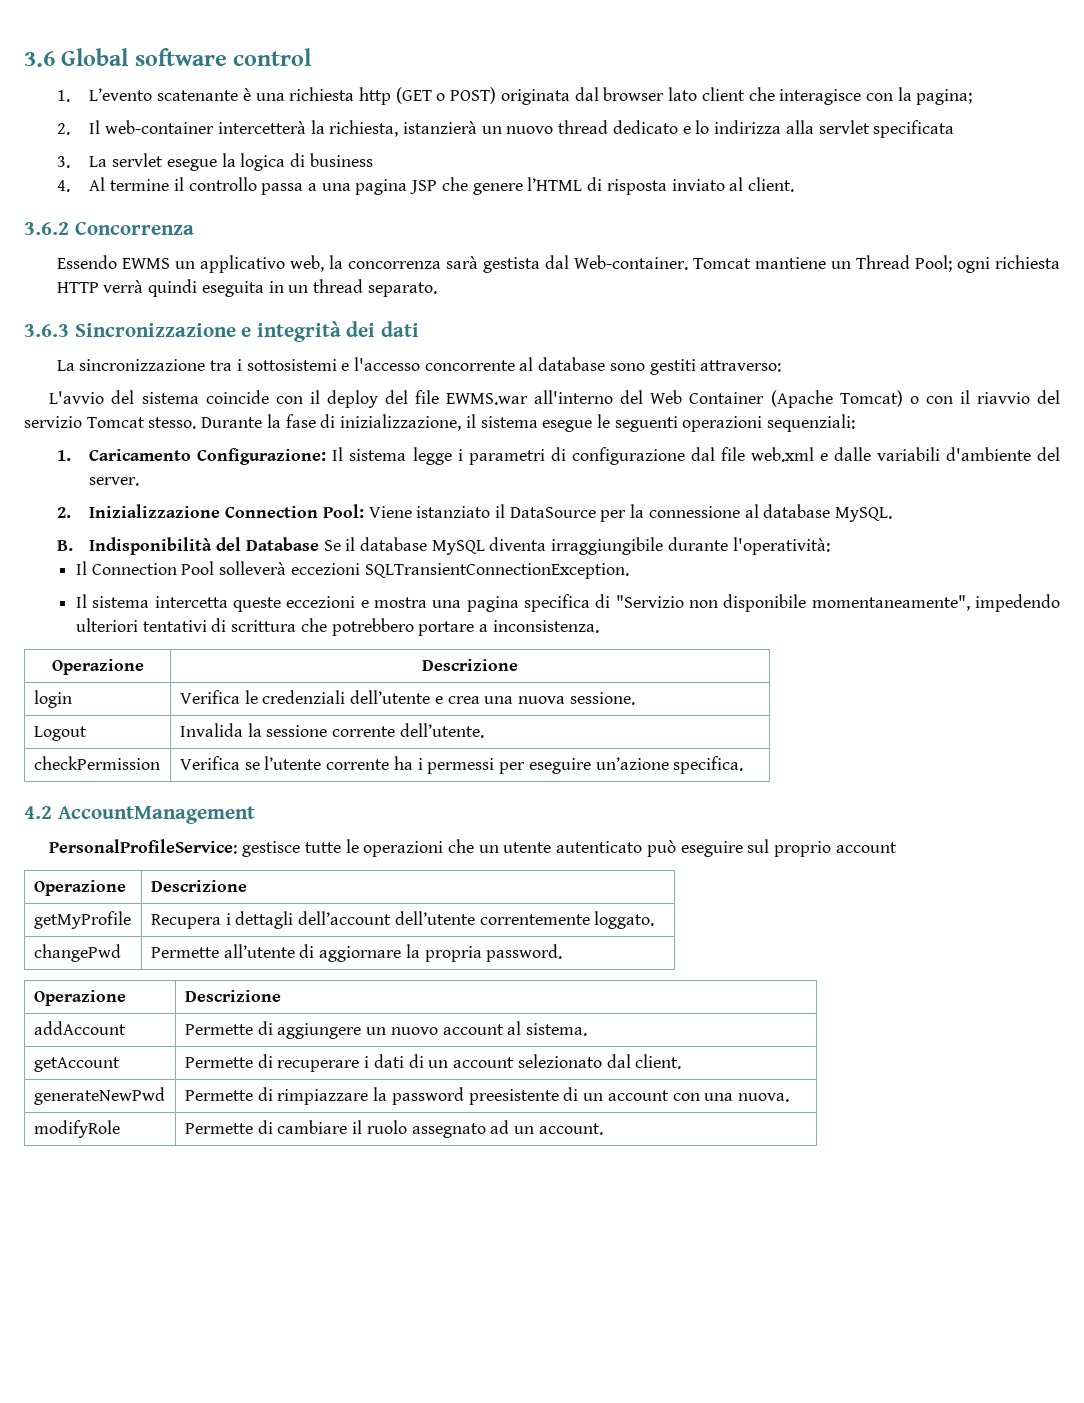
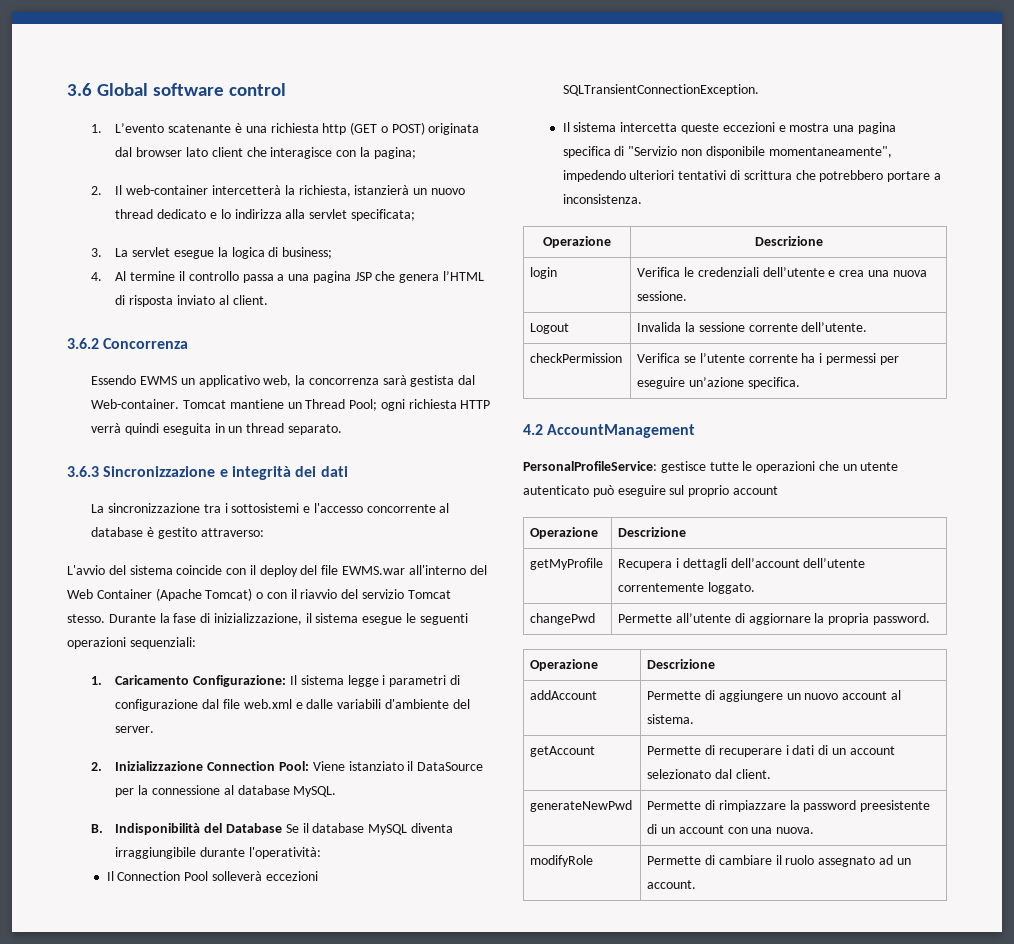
[873,120,955,138] specificata -> [350,209,415,221] specificata;
[309,153,373,167] business -> [282,247,333,259] business;
[472,183,523,195] genere -> [399,274,440,283] genera
[609,359,696,375] sono gestiti -> [146,527,197,539] è gestito

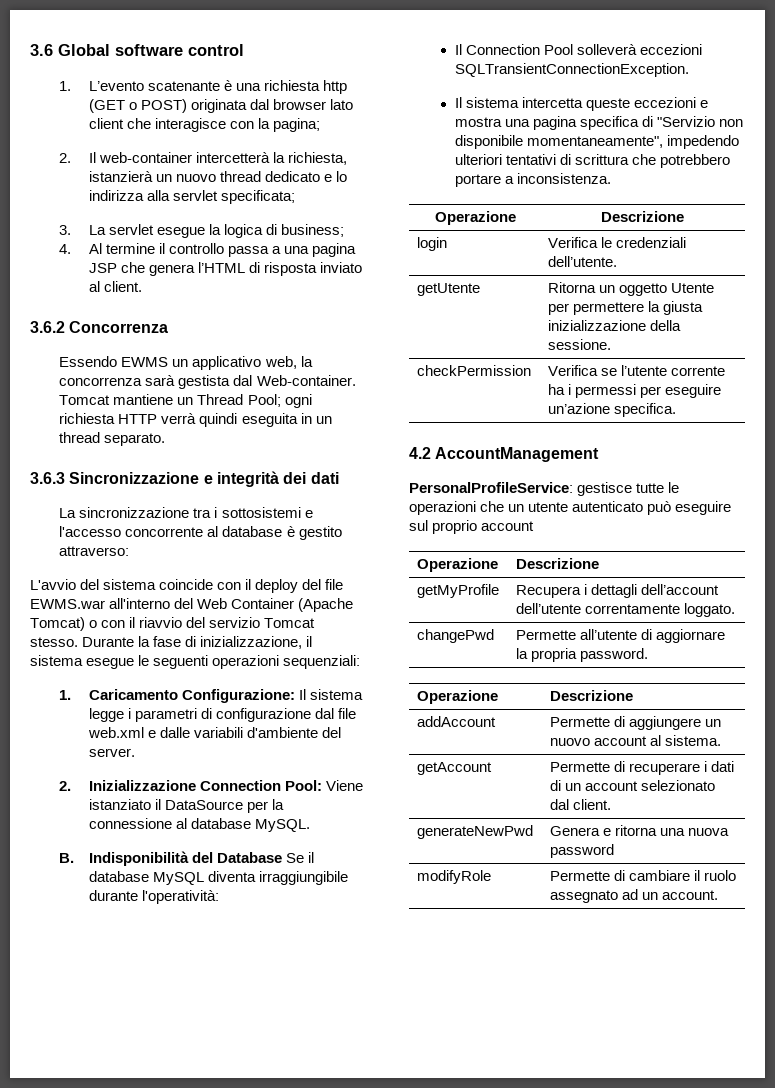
[762,267,927,277] [637,291,688,301] [530,323,570,334] [637,322,868,332] dell’utente e crea una nuova sessione. // Logout | Invalida la sessione corrente dell’utente. -> [548,256,618,267] [417,283,481,296] [548,282,715,296] [548,301,704,315] [548,320,682,331] [548,339,612,350] dell’utente. // getUtente | Ritorna un oggetto Utente per permettere la giusta inizializzazione della sessione.
[618,583,705,592] correntemente -> [585,604,681,614] correntamente
[647,800,931,812] [647,824,815,834] Permette di rimpiazzare la password preesistente di un account con una nuova. -> [550,825,730,836] [550,844,615,858] Genera e ritorna una nuova password

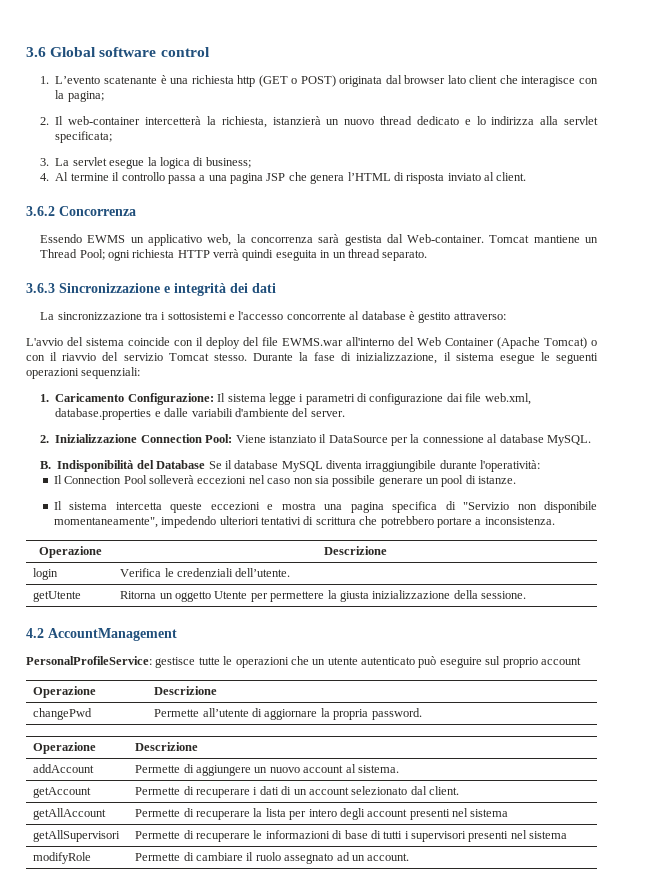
[314,708,356,719] [87,727,144,738] dal file web.xml -> [446,393,531,405] [55,408,152,420] dai file web.xml, database.properties
[454,63,689,77] SQLTransientConnectionException. -> [248,475,517,487] nel caso non sia possibile generare un pool di istanze.
[417,365,532,376] [548,365,726,376] [548,384,722,398] [548,403,677,417] // checkPermission | Verifica se l’utente corrente ha i permessi per eseguire un’azione specifica. -> (527, 595) none
[417,584,500,598] [516,584,720,598] [516,603,736,617] // getMyProfile | Recupera i dettagli dell’account dell’utente correntamente loggato. -> (218, 690) none
[417,825,534,839] [550,825,730,836] [550,844,615,858] generateNewPwd | Genera e ritorna una nuova password -> [33,808,107,820] [135,808,509,820] [33,830,121,842] [135,830,568,842] getAllAccount | Permette di recuperare la lista per intero degli account presenti nel sistema // getAllSupervisori | Permette di recuperare le informazioni di base di tutti i supervisori presenti nel sistema

